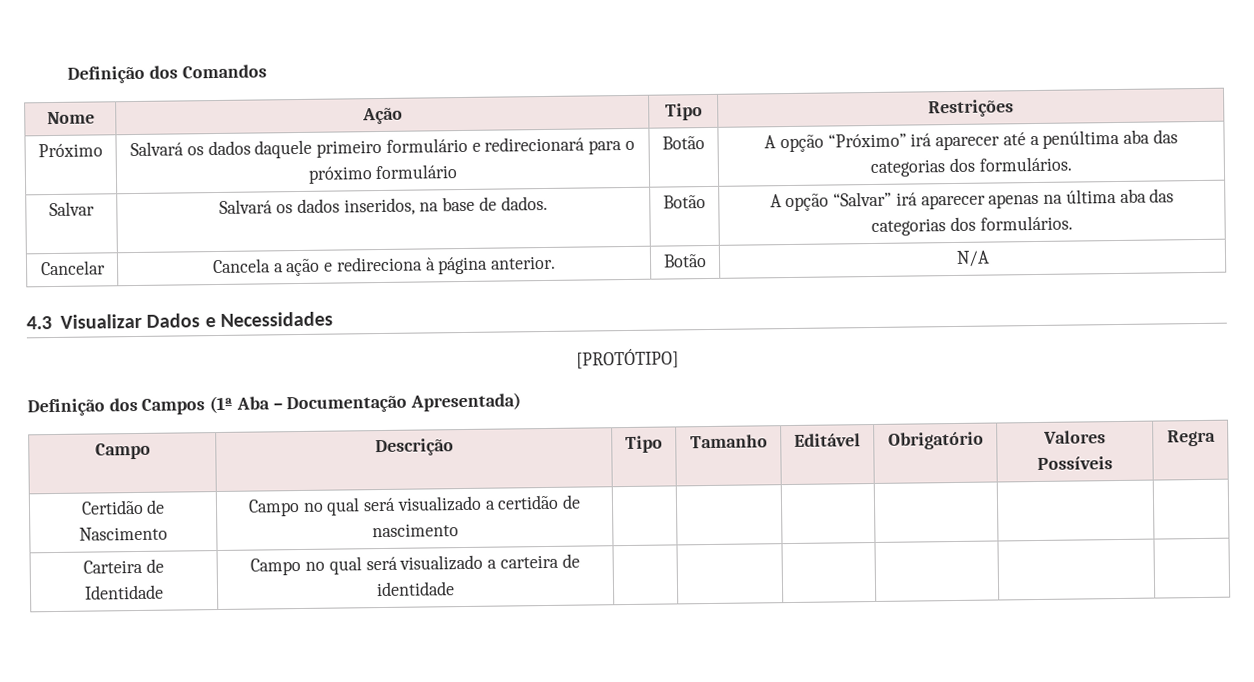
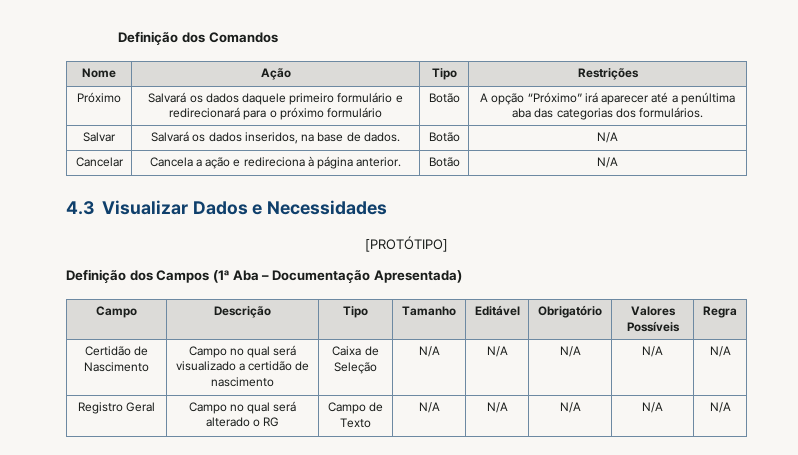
[769,188,1175,212] [871,215,1073,237] A opção “Salvar” irá aparecer apenas na última aba das categorias dos formulários. -> [597,132,619,143] N/A
[83,558,164,574] [84,584,164,600] [250,553,580,576] [376,581,455,597] | | | | | // Carteira de Identidade | Campo no qual será visualizado a carteira de identidade | | | | | | -> [332,346,379,356] [334,362,377,374] [418,346,440,357] [486,346,508,357] [559,346,581,357] [642,346,663,357] [709,346,731,357] [77,402,156,414] [188,401,297,414] [205,417,280,427] [327,402,384,414] [340,418,371,428] [418,402,440,413] [486,402,508,413] [559,402,581,413] [642,402,663,413] [709,402,731,413] Caixa de Seleção | N/A | N/A | N/A | N/A | N/A // Registro Geral | Campo no qual será alterado o RG | Campo de Texto | N/A | N/A | N/A | N/A | N/A

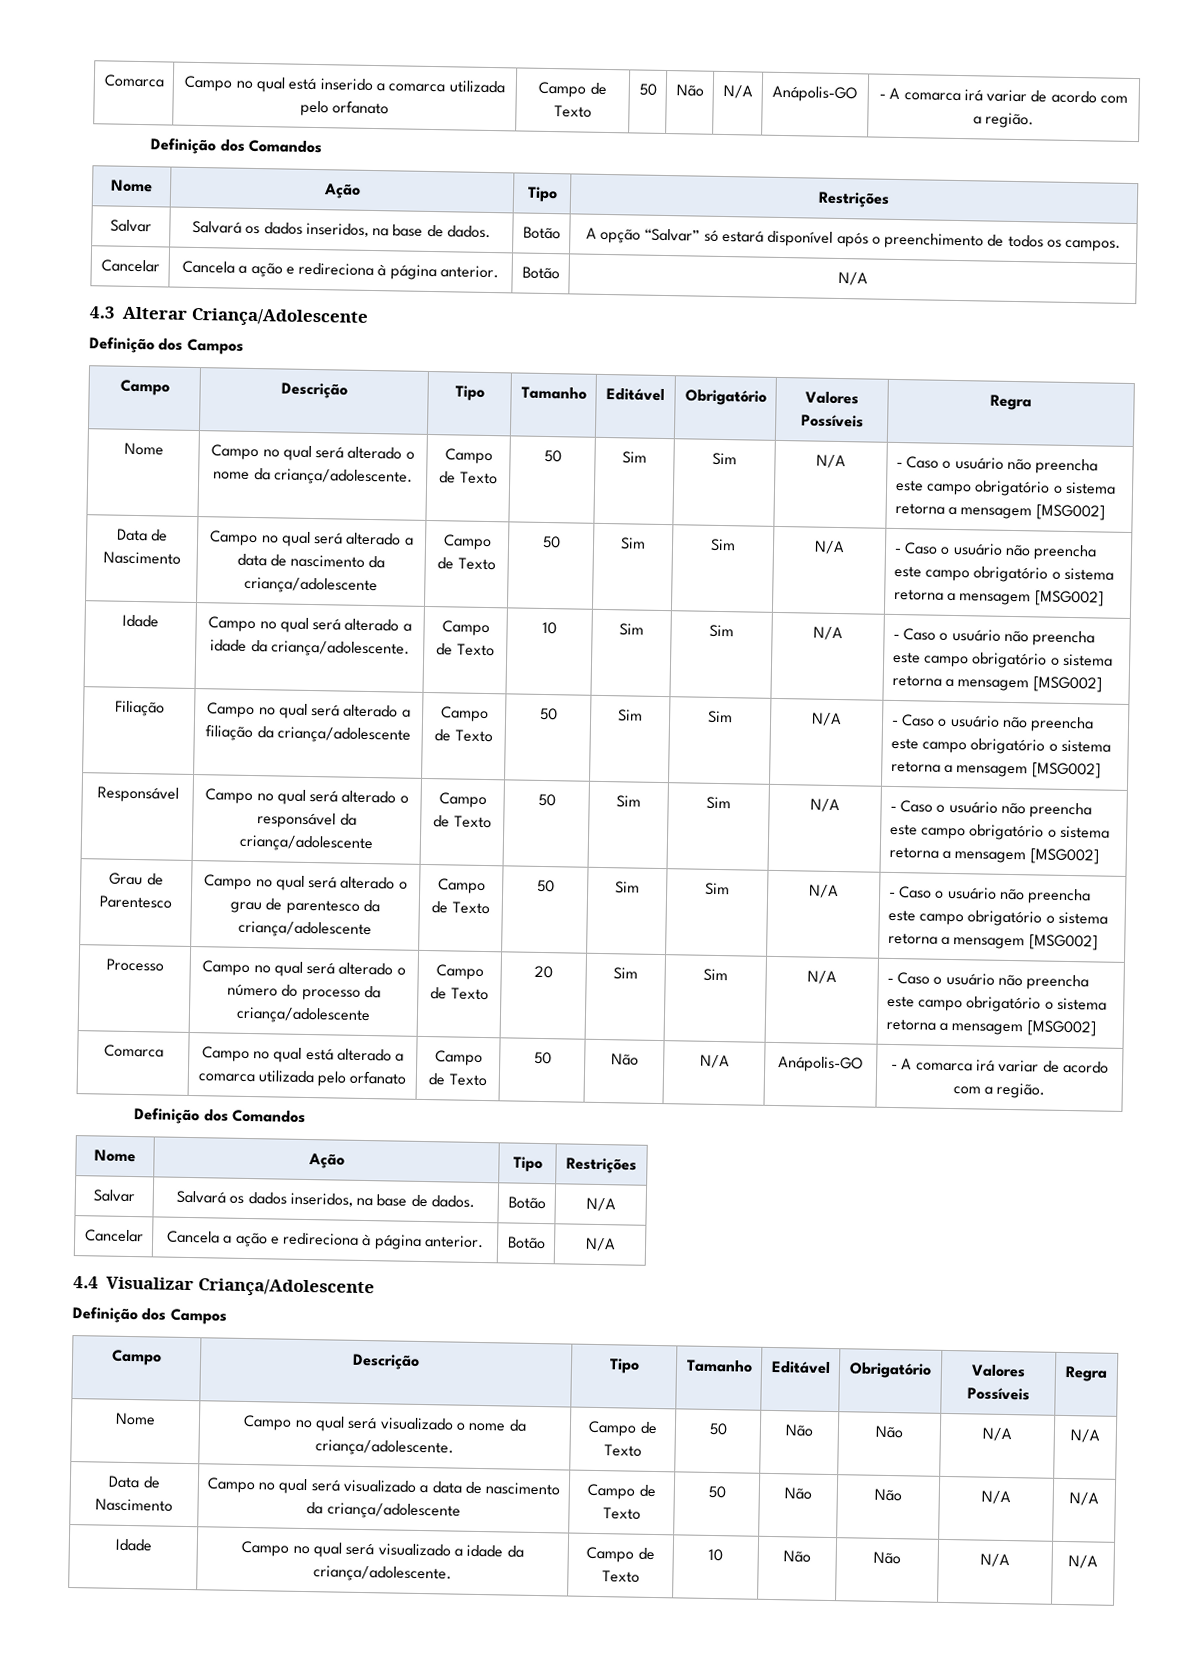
[118,31,278,46] [82,68,116,78] [260,68,291,80] [431,68,457,80] [577,68,639,80] [77,92,121,103] [148,92,403,105] [169,107,382,120] [428,93,460,103] [480,92,735,105] [512,107,703,120] Definição dos Comandos // Nome | Ação | Tipo | Restrições // Próximo | Salvará os dados daquele primeiro formulário e redirecionará para o próximo formulário | Botão | A opção “Próximo” irá aparecer até a penúltima aba das categorias dos formulários. -> [103,74,165,88] [184,75,505,94] [299,100,390,117] [538,81,607,98] [553,105,592,118] [638,83,657,96] [675,84,704,97] [722,84,753,99] [772,85,858,103] [878,87,1129,104] [972,112,1035,129] [150,137,322,155] [111,179,153,193] [322,183,361,199] [526,186,558,203] [818,191,890,208] [110,219,152,233] [191,220,492,239] [522,226,561,240] [585,227,1122,252] [100,259,160,273] [181,260,500,281] [521,266,560,280] [837,271,868,286] [89,306,369,328] [89,336,244,355] [119,379,170,396] [280,382,348,399] [454,385,485,401] [520,386,587,400] [606,388,665,402] [684,389,767,406] [805,391,859,405] [800,414,864,428] [990,394,1032,411] [123,442,164,456] [211,444,415,461] [213,467,413,486] [444,448,493,465] [439,471,498,485] [543,449,562,463] [622,451,647,464] [712,452,737,466] [816,454,846,469] [895,456,1099,475] [895,479,1116,497] [894,502,1105,521] [116,528,169,542] [102,551,181,565] [209,530,414,547] [236,553,386,569] [244,576,378,595] [442,534,492,551] [437,557,496,571] [541,535,561,549] [620,537,646,550] [710,538,736,552] [814,540,845,555] [893,542,1098,561] [893,565,1114,583] [893,588,1104,607] [122,614,159,628] [208,616,412,633] [210,639,410,658] [441,620,490,637] [436,643,495,657] [542,621,557,635] [619,623,644,636] [709,624,734,638] [813,626,843,641] [892,628,1096,647] [892,651,1113,669] [891,674,1102,693] [114,700,165,717] [207,702,411,719] [205,724,411,744] [439,706,489,723] [434,729,493,743] [539,707,558,721] [618,709,643,722] [708,710,733,724] [811,712,842,727] [891,714,1095,733] [890,737,1111,755] [890,760,1101,779] [96,786,179,803] [205,788,409,805] [257,812,357,829] [239,834,374,853] [438,792,487,809] [433,815,492,829] [537,793,556,807] [616,795,641,808] [706,796,731,810] [810,798,840,813] [889,800,1093,819] [889,823,1110,841] [888,846,1099,865] [109,872,164,886] [99,895,172,909] [204,874,408,891] [230,898,380,915] [238,920,372,939] [437,878,486,895] [431,901,490,915] [536,879,555,893] [615,881,640,894] [705,882,730,896] [809,884,839,899] [888,886,1092,905] [887,909,1108,927] [887,932,1098,951] [105,958,164,972] [202,960,406,977] [227,983,381,1001] [236,1006,371,1025] [435,964,484,981] [430,987,489,1001] [534,965,553,979] [613,967,638,980] [703,968,728,982] [807,970,837,985] [886,972,1090,991] [886,995,1107,1013] [885,1018,1096,1037] [103,1044,164,1058] [201,1046,405,1063] [197,1070,408,1087] [434,1050,483,1066] [428,1073,487,1087] [533,1051,552,1065] [610,1053,639,1066] [699,1054,730,1069] [778,1056,864,1073] [891,1058,1109,1074] [952,1082,1046,1099] [134,1107,306,1125] [94,1149,136,1163] [307,1153,345,1169] [512,1156,543,1173] [566,1157,637,1174] Comarca | Campo no qual está inserido a comarca utilizada pelo orfanato | Campo de Texto | 50 | Não | N/A | Anápolis-GO | - A comarca irá variar de acordo com a região. // Definição dos Comandos // Nome | Ação | Tipo | Restrições // Salvar | Salvará os dados inseridos, na base de dados. | Botão | A opção “Salvar” só estará disponível após o preenchimento de todos os campos. // Cancelar | Cancela a ação e redireciona à página anterior. | Botão | N/A // 4.3 Alterar Criança/Adolescente // Definição dos Campos // Campo | Descrição | Tipo | Tamanho | Editável | Obrigatório | Valores Possíveis | Regra // Nome | Campo no qual será alterado o nome da criança/adolescente. | Campo de Texto | 50 | Sim | Sim | N/A | - Caso o usuário não preencha este campo obrigatório o sistema retorna a mensagem [MSG002] // Data de Nascimento | Campo no qual será alterado a data de nascimento da criança/adolescente | Campo de Texto | 50 | Sim | Sim | N/A | - Caso o usuário não preencha este campo obrigatório o sistema retorna a mensagem [MSG002] // Idade | Campo no qual será alterado a idade da criança/adolescente. | Campo de Texto | 10 | Sim | Sim | N/A | - Caso o usuário não preencha este campo obrigatório o sistema retorna a mensagem [MSG002] // Filiação | Campo no qual será alterado a filiação da criança/adolescente | Campo de Texto | 50 | Sim | Sim | N/A | - Caso o usuário não preencha este campo obrigatório o sistema retorna a mensagem [MSG002] // Responsável | Campo no qual será alterado o responsável da criança/adolescente | Campo de Texto | 50 | Sim | Sim | N/A | - Caso o usuário não preencha este campo obrigatório o sistema retorna a mensagem [MSG002] // Grau de Parentesco | Campo no qual será alterado o grau de parentesco da criança/adolescente | Campo de Texto | 50 | Sim | Sim | N/A | - Caso o usuário não preencha este campo obrigatório o sistema retorna a mensagem [MSG002] // Processo | Campo no qual será alterado o número do processo da criança/adolescente | Campo de Texto | 20 | Sim | Sim | N/A | - Caso o usuário não preencha este campo obrigatório o sistema retorna a mensagem [MSG002] // Comarca | Campo no qual está alterado a comarca utilizada pelo orfanato | Campo de Texto | 50 | Não | N/A | Anápolis-GO | - A comarca irá variar de acordo com a região. // Definição dos Comandos // Nome | Ação | Tipo | Restrições
[66,200,388,215] [365,236,448,252] [66,269,462,284] [96,306,137,318] [214,306,271,318] [343,306,368,318] [402,306,456,316] [474,305,520,316] [538,305,602,318] [630,306,676,316] [626,321,680,332] [703,306,737,318] [84,346,131,356] 4.3 Visualizar Dados e Necessidades // [PROTÓTIPO] // Definição dos Campos (1ª Aba – Documentação Apresentada) // Campo | Descrição | Tipo | Tamanho | Editável | Obrigatório | Valores Possíveis | Regra // Certidão -> [73,1276,375,1299] [72,1306,227,1325] [111,1349,162,1366] [352,1353,420,1370] [608,1358,640,1374] [685,1359,753,1373] [770,1360,831,1374] [849,1362,932,1379] [971,1364,1026,1378] [966,1387,1030,1401] [1065,1366,1108,1382] [115,1412,156,1426] [243,1414,527,1432] [315,1439,454,1457] [588,1420,658,1437] [603,1444,642,1457] [708,1422,728,1436] [785,1424,814,1437] [875,1425,904,1439] [982,1427,1012,1442] [1070,1429,1100,1443] [108,1475,141,1489] 4.4 Visualizar Criança/Adolescente // Definição dos Campos // Campo | Descrição | Tipo | Tamanho | Editável | Obrigatório | Valores Possíveis | Regra // Nome | Campo no qual será visualizado o nome da criança/adolescente. | Campo de Texto | 50 | Não | Não | N/A | N/A // Data
[248,361,310,371] [211,377,274,387] [332,346,379,356] [334,362,377,374] [418,346,440,357] [486,346,508,357] [559,346,581,357] [642,346,663,357] [709,346,731,357] [77,402,156,414] [188,401,297,414] [205,417,280,427] [327,402,384,414] [340,418,371,428] [418,402,440,413] [486,402,508,413] [559,402,581,413] [642,402,663,413] [709,402,731,413] certidão de nascimento | Caixa de Seleção | N/A | N/A | N/A | N/A | N/A // Registro Geral | Campo no qual será alterado o RG | Campo de Texto | N/A | N/A | N/A | N/A | N/A -> [431,1481,561,1496] [306,1502,461,1520] [587,1483,656,1500] [602,1507,641,1520] [707,1485,726,1499] [784,1487,812,1500] [874,1488,902,1502] [981,1490,1011,1505] [1069,1492,1099,1506] [114,1538,152,1552] [241,1540,524,1558] [313,1565,452,1583] [586,1546,655,1563] [601,1570,640,1583] [708,1548,723,1562] [783,1550,811,1563] [873,1551,901,1565] [980,1553,1010,1568] [1068,1555,1098,1569] data de nascimento da criança/adolescente | Campo de Texto | 50 | Não | Não | N/A | N/A // Idade | Campo no qual será visualizado a idade da criança/adolescente. | Campo de Texto | 10 | Não | Não | N/A | N/A

